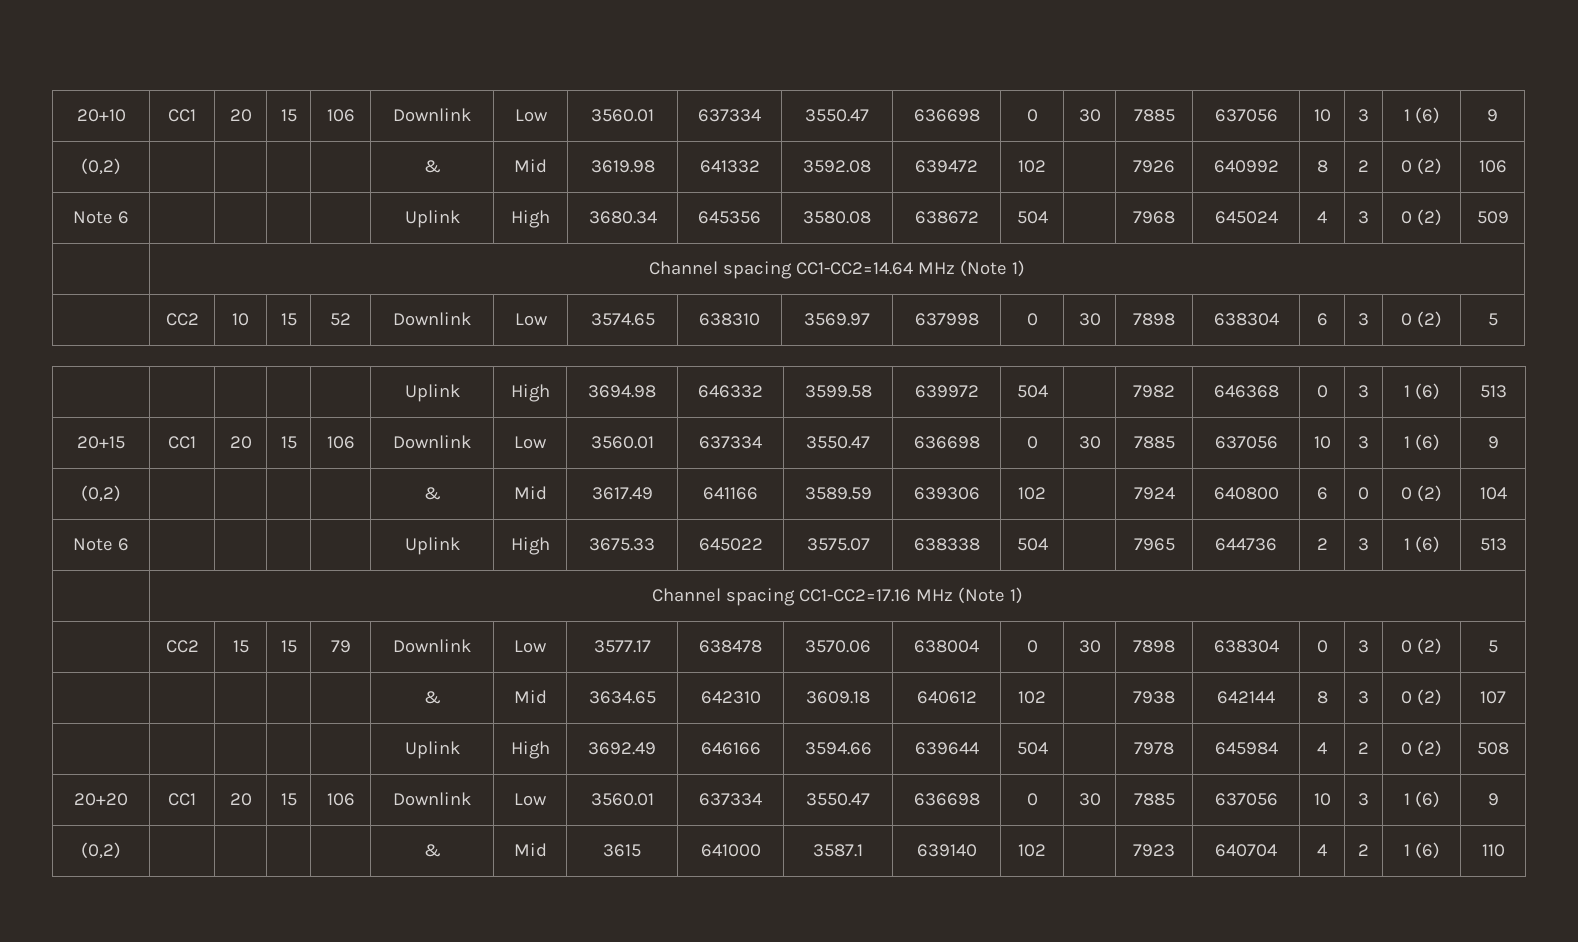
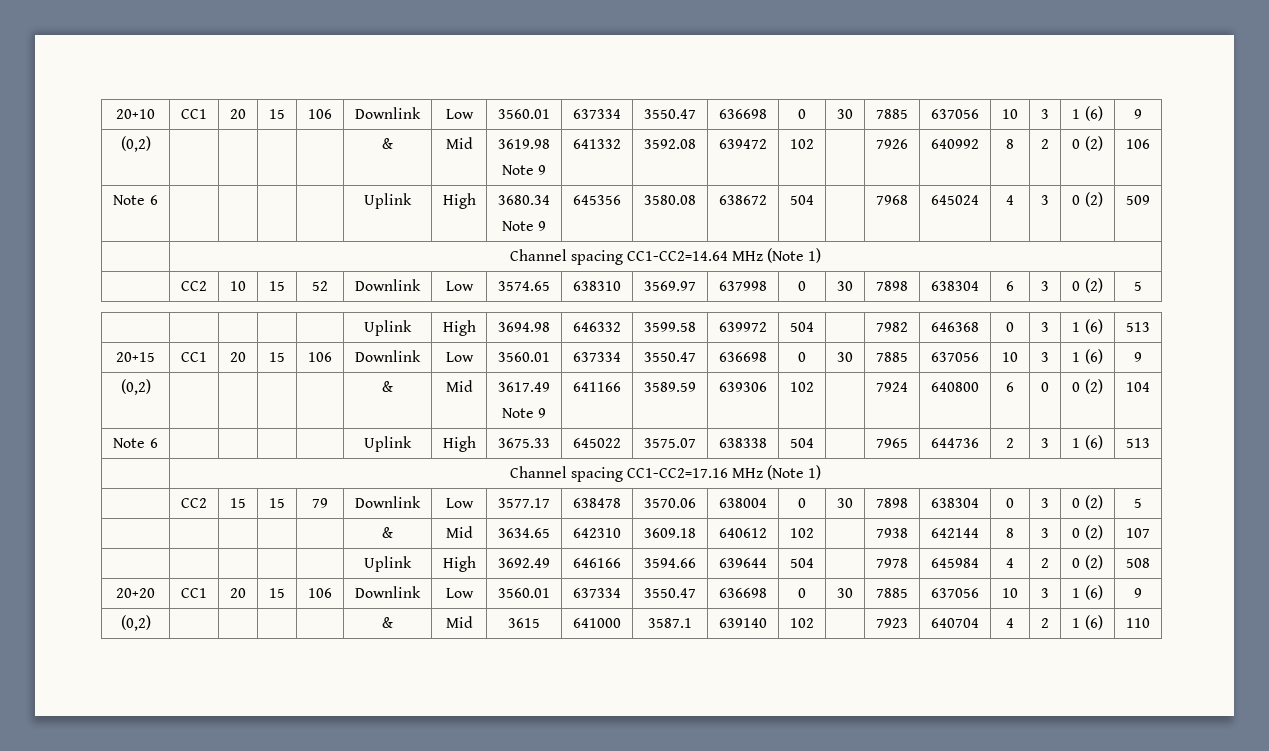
(655, 166) none -> [501,165,547,175] // Note 9
(657, 217) none -> [501,221,547,231] // Note 9
(653, 493) none -> [501,408,547,418] // Note 9

